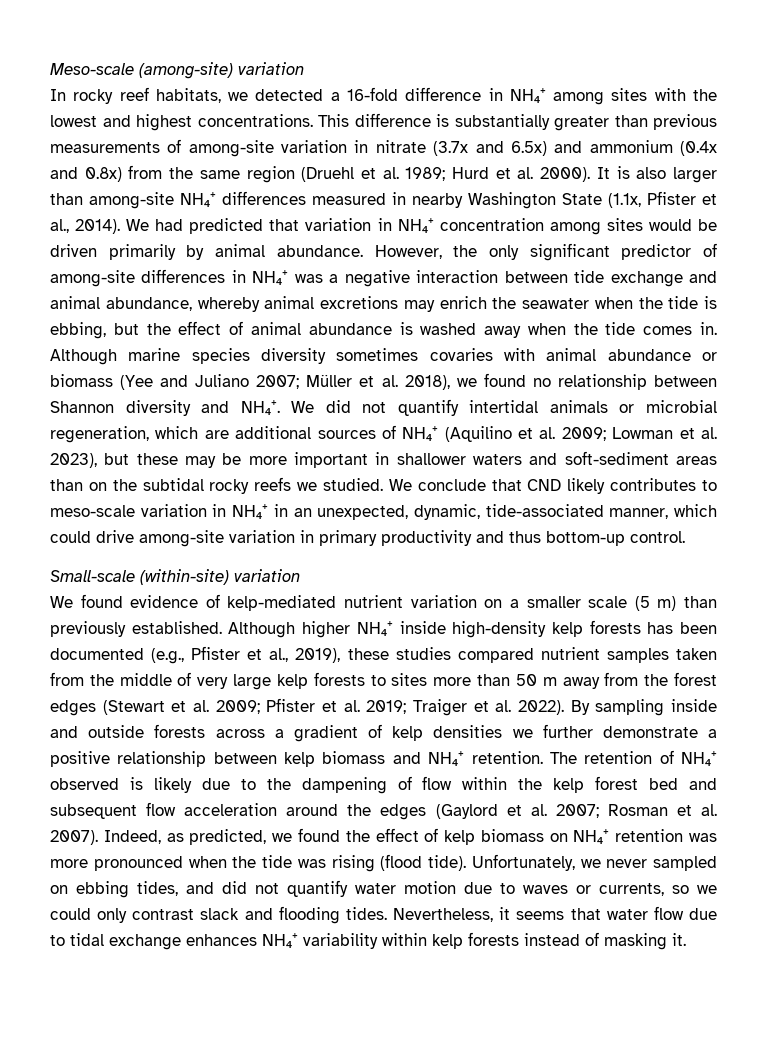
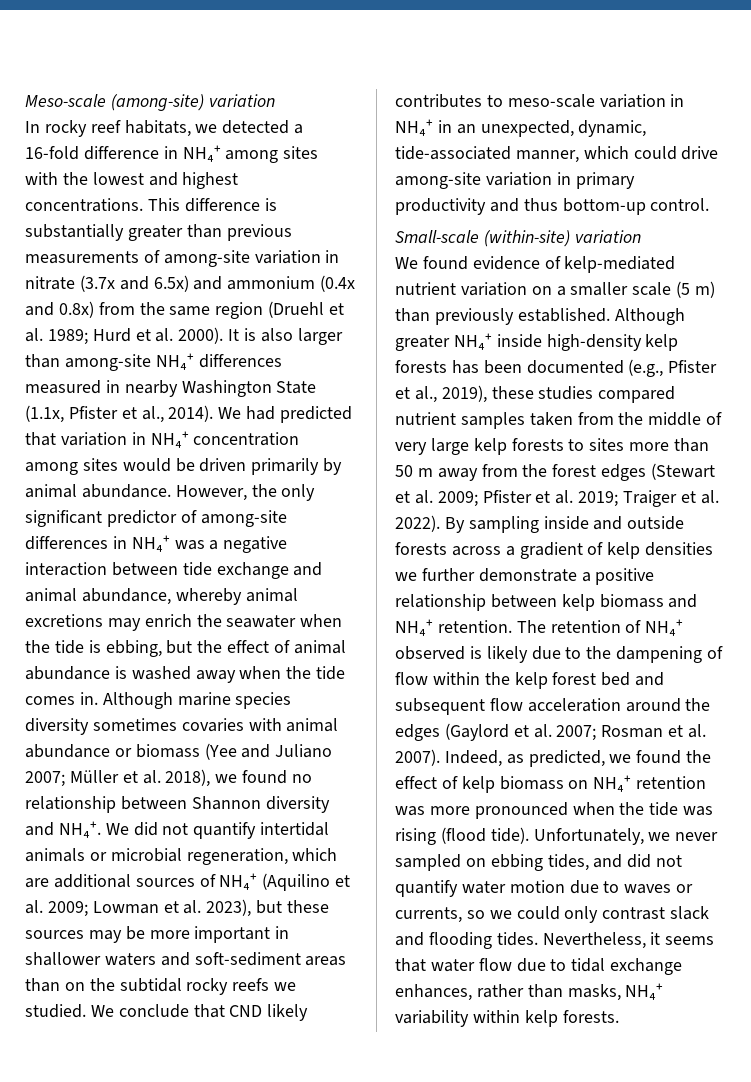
(178, 459) none -> [25,930,84,939] sources
[302,621,351,638] higher -> [395,335,450,351] greater
[186,932,686,950] enhances NH₄⁺ variability within kelp forests instead of masking it. -> [395,983,664,1001] [395,1010,619,1027] enhances, rather than masks, NH₄⁺ variability within kelp forests.

